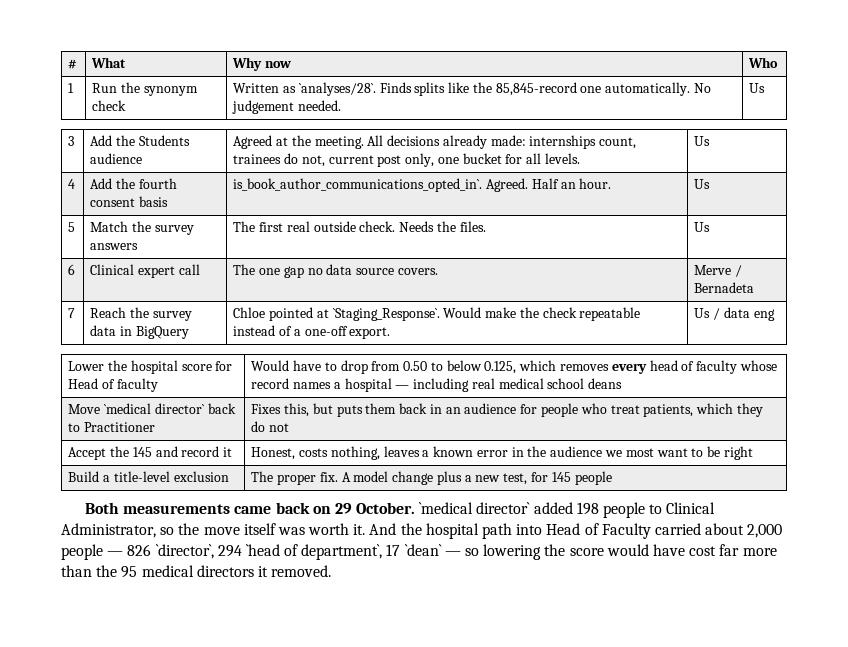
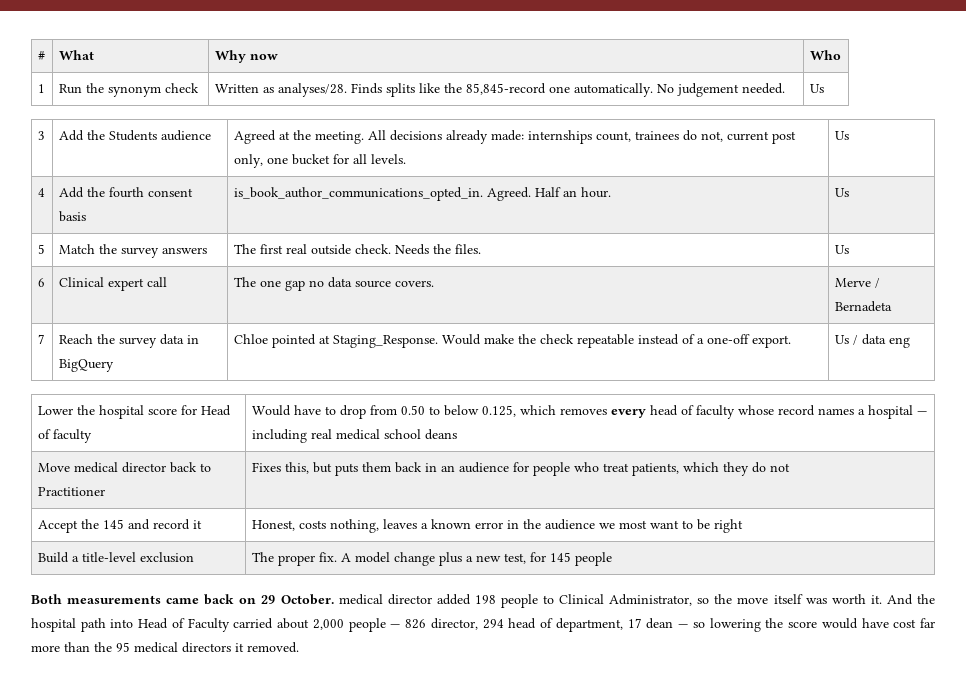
[298,82,376,96] `analyses/28`. -> [277,83,347,97] analyses/28.
[233,178,483,192] is_book_author_communications_opted_in`. -> [233,187,483,201] is_book_author_communications_opted_in.
[332,308,440,321] `Staging_Response`. -> [332,335,438,348] Staging_Response.
[103,403,205,414] `medical director` -> [73,462,166,473] medical director
[419,502,531,514] `medical director` -> [338,594,432,605] medical director
[155,544,442,560] `director`, 294 `head of department`, 17 `dean` -> [430,618,674,632] director, 294 head of department, 17 dean

